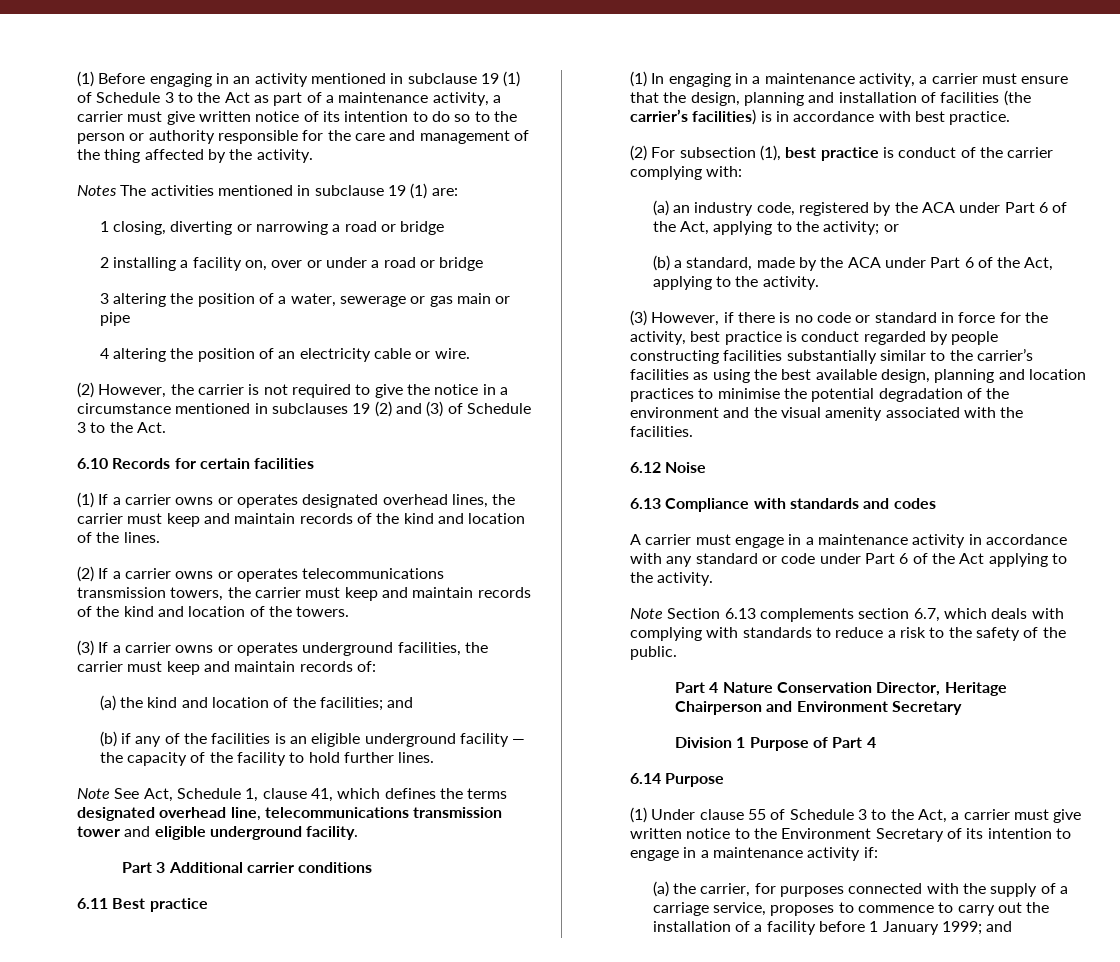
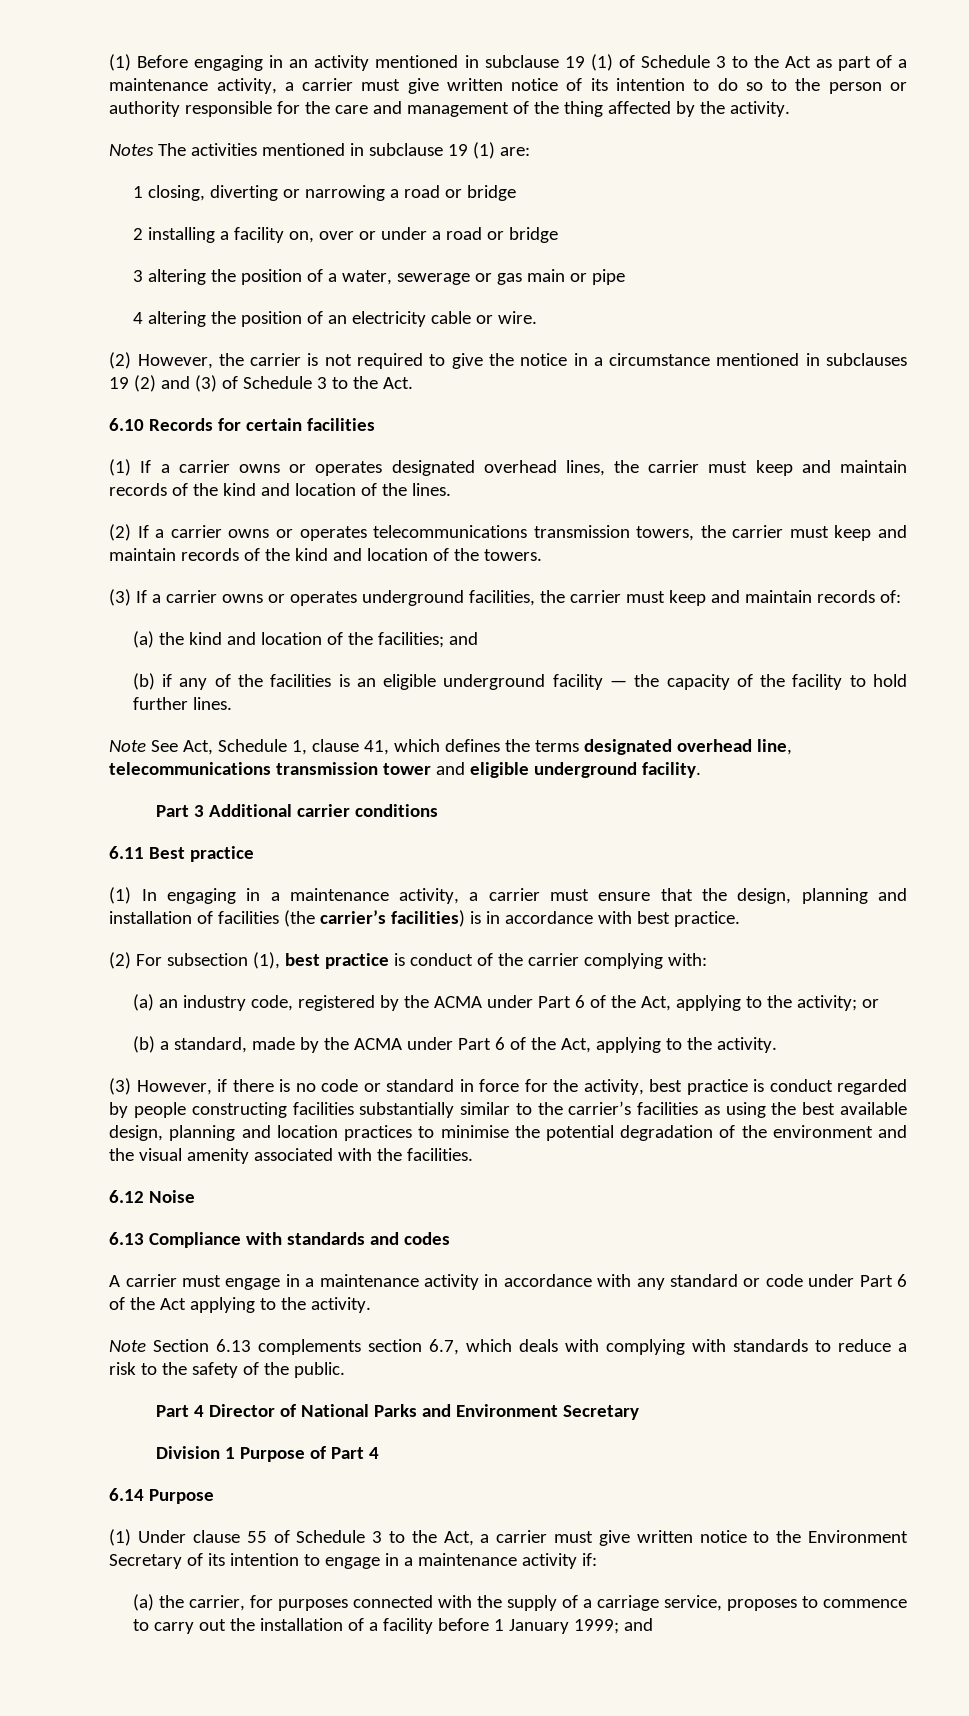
[921,202,955,213] ACA -> [433,996,482,1008] ACMA
[847,257,881,268] ACA -> [353,1038,402,1050] ACMA
[722,682,1007,696] [675,701,763,715] Nature Conservation Director, Heritage Chairperson -> [209,1404,418,1417] Director of National Parks

